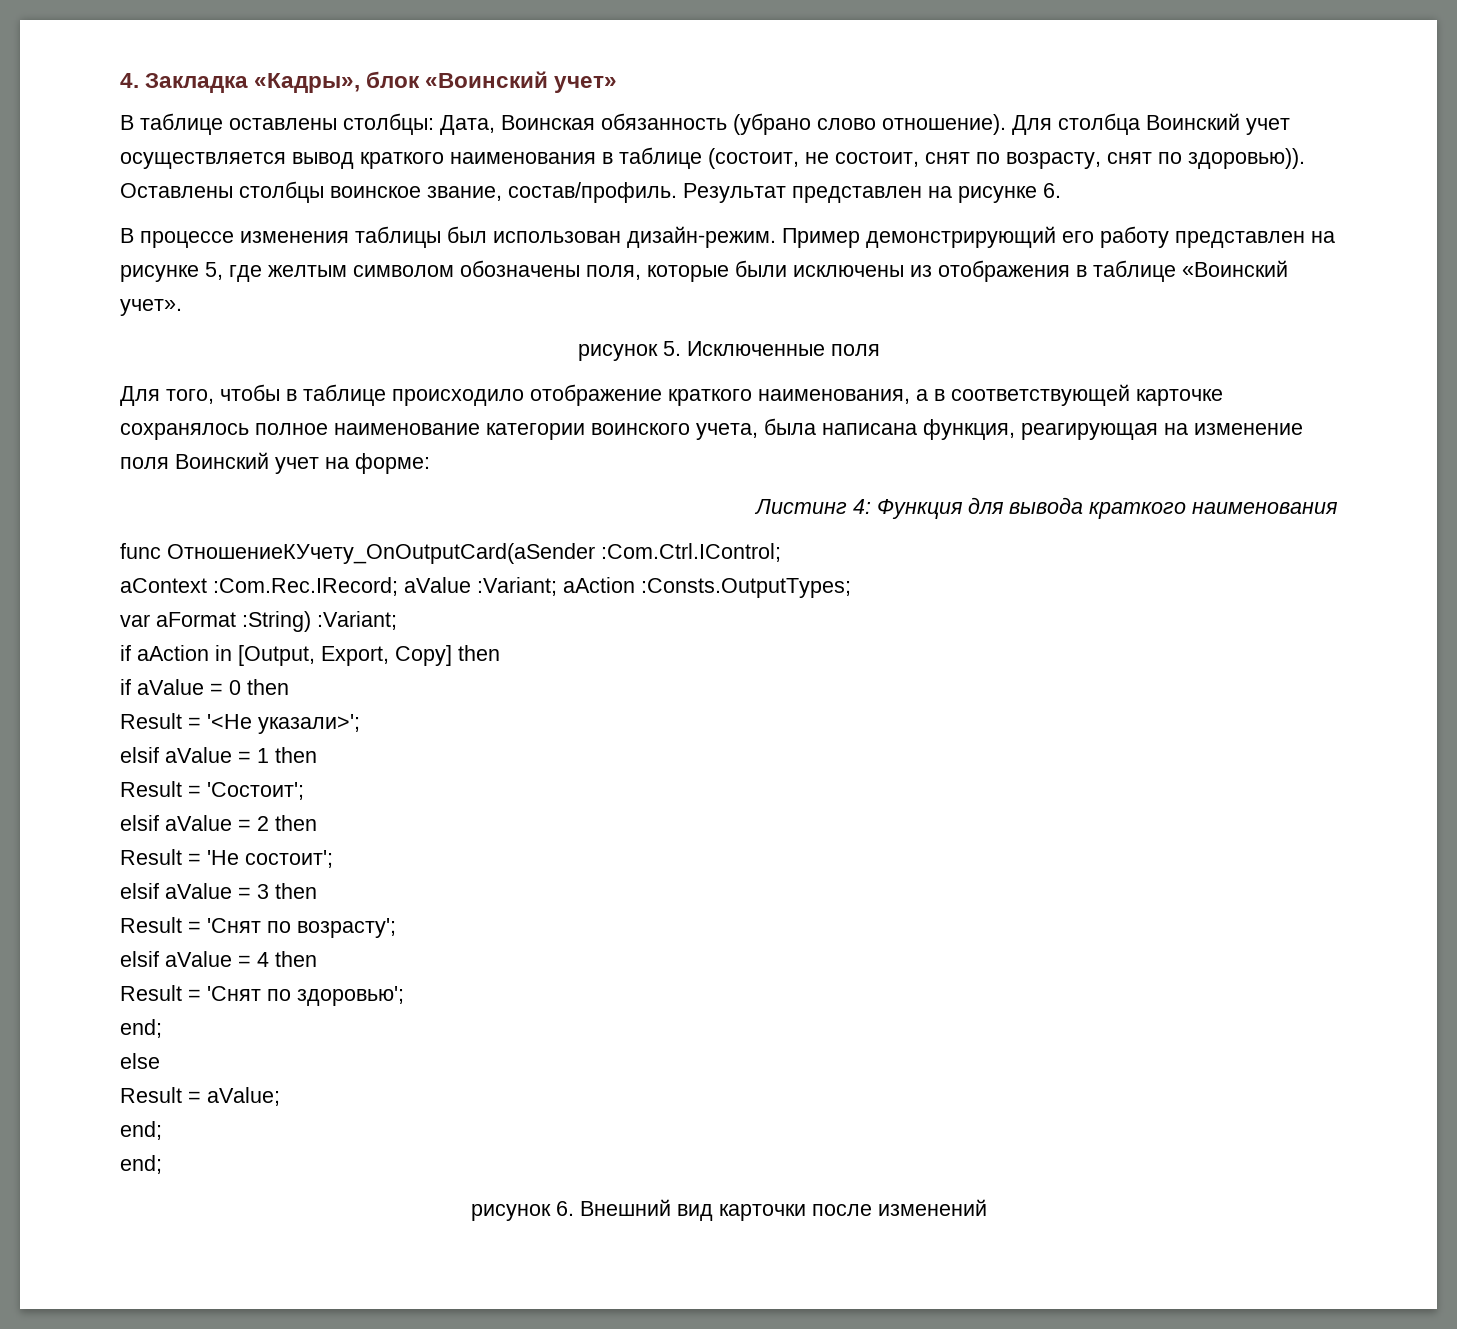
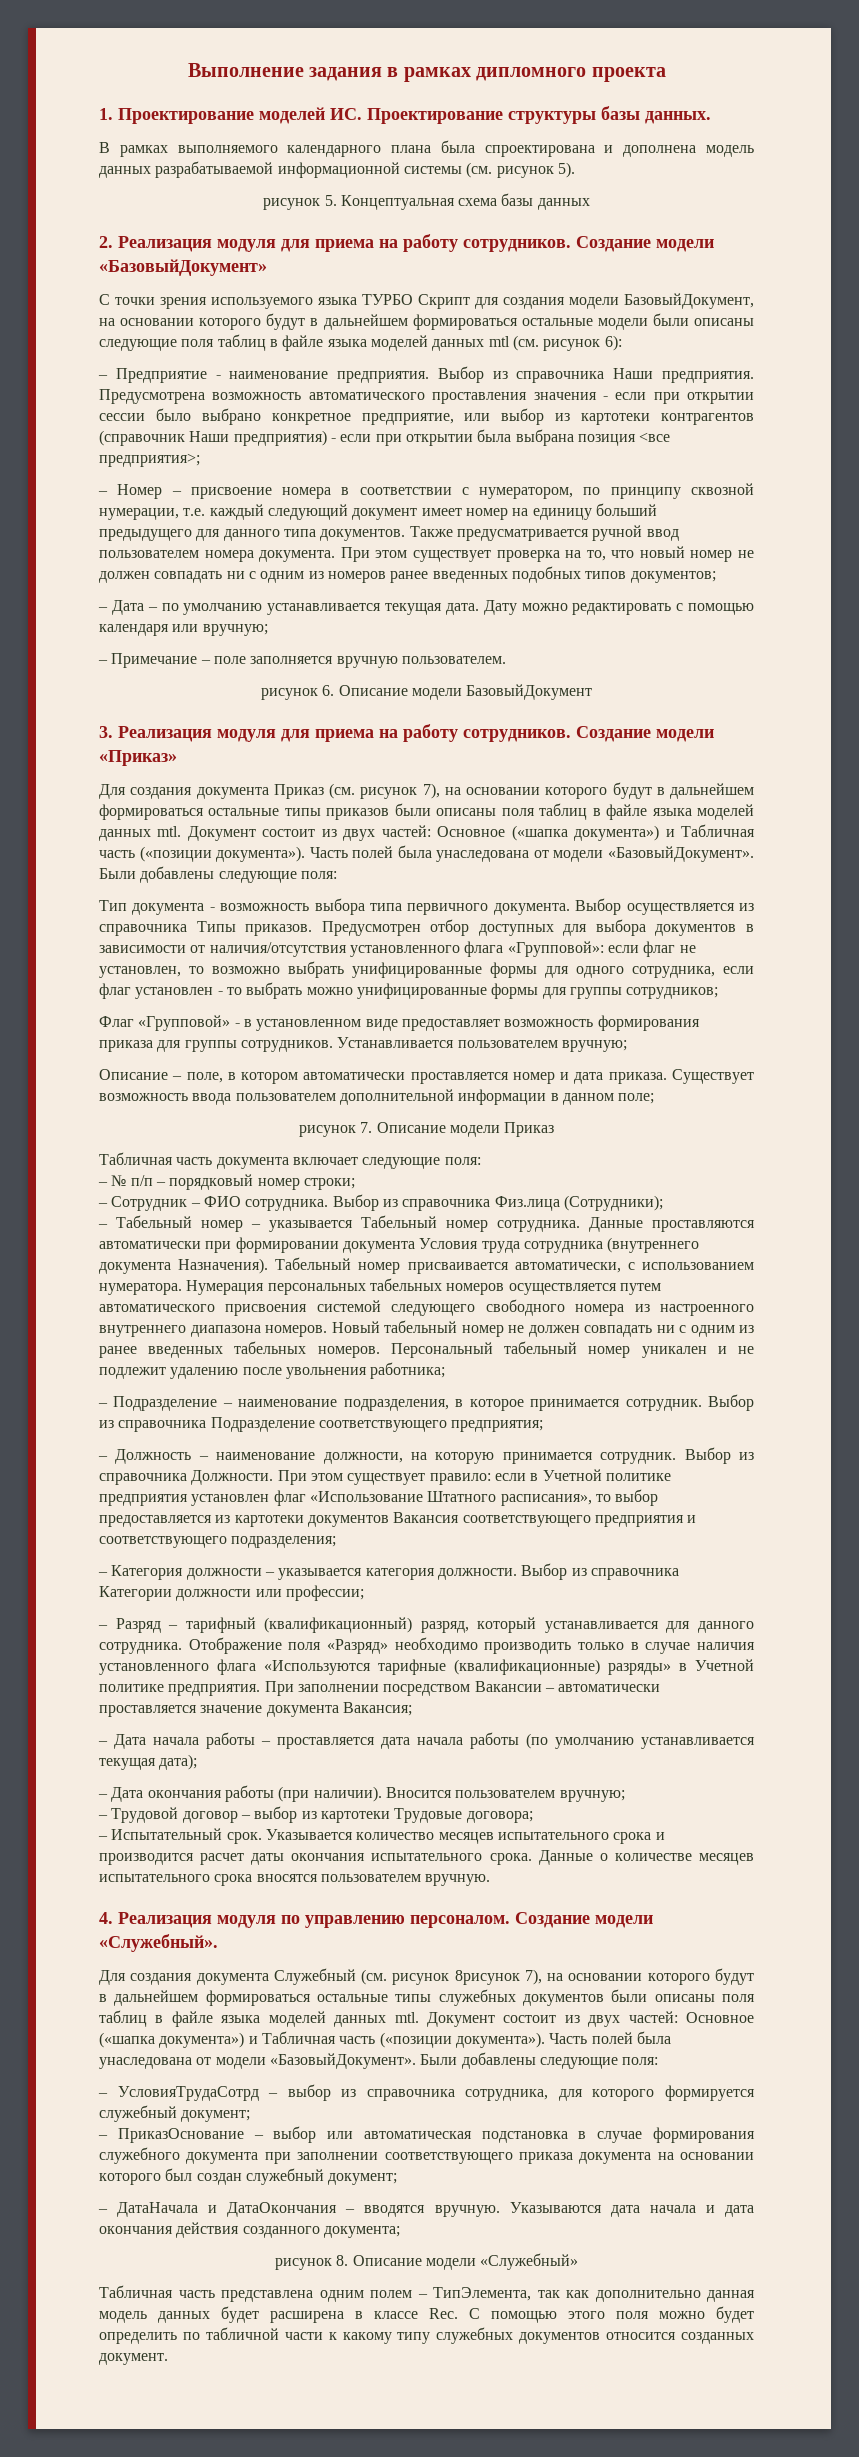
[120,71,618,93] [120,113,1290,135] [120,147,1305,169] [120,181,1061,203] [120,226,1335,248] [120,260,1288,282] [120,299,182,316] [577,341,880,361] [120,384,1223,406] [120,418,1303,440] [120,452,430,474] [754,497,1338,519] [120,543,781,564] [120,577,851,598] [120,611,397,632] [120,645,500,666] [120,679,289,695] [120,713,360,734] [120,747,317,763] [120,781,304,800] [120,815,317,831] [120,849,333,868] [120,883,317,899] [120,917,396,938] [120,951,317,967] [120,985,404,1006] [120,1019,162,1038] [120,1053,160,1069] [120,1087,280,1106] [120,1121,162,1140] [120,1155,162,1174] [470,1199,987,1221] 4. Закладка «Кадры», блок «Воинский учет» // В таблице оставлены столбцы: Дата, Воинская обязанность (убрано слово отношение). Для столбца Воинский учет осуществляется вывод краткого наименования в таблице (состоит, не состоит, снят по возрасту, снят по здоровью)). Оставлены столбцы воинское звание, состав/профиль. Результат представлен на рисунке 6. // В процессе изменения таблицы был использован дизайн-режим. Пример демонстрирующий его работу представлен на рисунке 5, где желтым символом обозначены поля, которые были исключены из отображения в таблице «Воинский учет». // рисунок 5. Исключенные поля // Для того, чтобы в таблице происходило отображение краткого наименования, а в соответствующей карточке сохранялось полное наименование категории воинского учета, была написана функция, реагирующая на изменение поля Воинский учет на форме: // Листинг 4: Функция для вывода краткого наименования // func ОтношениеКУчету_OnOutputCard(aSender :Com.Ctrl.IControl; // aContext :Com.Rec.IRecord; aValue :Variant; aAction :Consts.OutputTypes; // var aFormat :String) :Variant; // if aAction in [Output, Export, Copy] then // if aValue = 0 then // Result = '<Не указали>'; // elsif aValue = 1 then // Result = 'Состоит'; // elsif aValue = 2 then // Result = 'Не состоит'; // elsif aValue = 3 then // Result = 'Снят по возрасту'; // elsif aValue = 4 then // Result = 'Снят по здоровью'; // end; // else // Result = aValue; // end; // end; // рисунок 6. Внешний вид карточки после изменений -> [187,63,666,82] [99,106,711,124] [99,140,754,157] [99,161,575,178] [263,193,590,210] [99,234,714,252] [99,259,267,276] [99,293,754,309] [99,313,755,330] [99,334,622,351] [98,366,754,383] [99,389,754,404] [99,408,755,425] [99,429,671,446] [99,453,200,467] [98,483,754,499] [99,503,657,520] [99,525,679,541] [99,546,754,562] [99,566,716,583] [98,600,754,615] [99,624,268,636] [98,653,506,668] [260,684,593,700] [99,724,714,742] [99,750,177,766] [99,782,754,799] [99,803,754,820] [99,824,755,841] [99,845,754,862] [99,866,337,883] [99,898,755,915] [99,919,754,936] [99,941,696,957] [99,961,754,978] [99,982,719,999] [99,1015,700,1031] [99,1037,627,1052] [99,1069,754,1084] [99,1089,655,1105] [298,1122,555,1137] [99,1152,481,1169] [98,1174,355,1190] [98,1194,663,1211] [98,1215,755,1232] [99,1237,700,1253] [99,1257,754,1274] [99,1278,661,1295] [99,1299,755,1316] [99,1320,754,1337] [99,1341,754,1358] [99,1362,446,1379] [98,1394,755,1411] [99,1417,544,1432] [98,1447,755,1464] [99,1469,671,1485] [99,1489,659,1506] [99,1512,697,1527] [99,1536,337,1548] [98,1563,679,1580] [99,1585,364,1601] [98,1617,754,1633] [99,1637,755,1654] [99,1659,754,1675] [99,1681,661,1696] [99,1702,412,1717] [98,1732,755,1749] [99,1754,198,1770] [98,1785,625,1802] [98,1806,533,1823] [98,1828,665,1844] [99,1850,754,1865] [99,1874,491,1886] [99,1912,653,1928] [99,1934,218,1952] [99,1968,754,1985] [99,1989,755,2006] [99,2010,754,2027] [99,2031,671,2048] [99,2052,659,2069] [98,2084,755,2101] [99,2105,251,2122] [98,2126,755,2143] [99,2147,754,2164] [99,2168,398,2185] [98,2202,755,2217] [99,2222,400,2238] [274,2253,579,2270] [99,2285,755,2302] [99,2306,754,2323] [99,2327,755,2344] [99,2353,168,2365] Выполнение задания в рамках дипломного проекта // 1. Проектирование моделей ИС. Проектирование структуры базы данных. // В рамках выполняемого календарного плана была спроектирована и дополнена модель данных разрабатываемой информационной системы (см. рисунок 5). // рисунок 5. Концептуальная схема базы данных // 2. Реализация модуля для приема на работу сотрудников. Создание модели «БазовыйДокумент» // С точки зрения используемого языка ТУРБО Скрипт для создания модели БазовыйДокумент, на основании которого будут в дальнейшем формироваться остальные модели были описаны следующие поля таблиц в файле языка моделей данных mtl (см. рисунок 6): // – Предприятие - наименование предприятия. Выбор из справочника Наши предприятия. Предусмотрена возможность автоматического проставления значения - если при открытии сессии было выбрано конкретное предприятие, или выбор из картотеки контрагентов (справочник Наши предприятия) - если при открытии была выбрана позиция <все предприятия>; // – Номер – присвоение номера в соответствии с нумератором, по принципу сквозной нумерации, т.е. каждый следующий документ имеет номер на единицу больший предыдущего для данного типа документов. Также предусматривается ручной ввод пользователем номера документа. При этом существует проверка на то, что новый номер не должен совпадать ни с одним из номеров ранее введенных подобных типов документов; // – Дата – по умолчанию устанавливается текущая дата. Дату можно редактировать с помощью календаря или вручную; // – Примечание – поле заполняется вручную пользователем. // рисунок 6. Описание модели БазовыйДокумент // 3. Реализация модуля для приема на работу сотрудников. Создание модели «Приказ» // Для создания документа Приказ (см. рисунок 7), на основании которого будут в дальнейшем формироваться остальные типы приказов были описаны поля таблиц в файле языка моделей данных mtl. Документ состоит из двух частей: Основное («шапка документа») и Табличная часть («позиции документа»). Часть полей была унаследована от модели «БазовыйДокумент». Были добавлены следующие поля: // Тип документа - возможность выбора типа первичного документа. Выбор осуществляется из справочника Типы приказов. Предусмотрен отбор доступных для выбора документов в зависимости от наличия/отсутствия установленного флага «Групповой»: если флаг не установлен, то возможно выбрать унифицированные формы для одного сотрудника, если флаг установлен - то выбрать можно унифицированные формы для группы сотрудников; // Флаг «Групповой» - в установленном виде предоставляет возможность формирования приказа для группы сотрудников. Устанавливается пользователем вручную; // Описание – поле, в котором автоматически проставляется номер и дата приказа. Существует возможность ввода пользователем дополнительной информации в данном поле; // рисунок 7. Описание модели Приказ // Табличная часть документа включает следующие поля: // – № п/п – порядковый номер строки; // – Сотрудник – ФИО сотрудника. Выбор из справочника Физ.лица (Сотрудники); // – Табельный номер – указывается Табельный номер сотрудника. Данные проставляются автоматически при формировании документа Условия труда сотрудника (внутреннего документа Назначения). Табельный номер присваивается автоматически, с использованием нумератора. Нумерация персональных табельных номеров осуществляется путем автоматического присвоения системой следующего свободного номера из настроенного внутреннего диапазона номеров. Новый табельный номер не должен совпадать ни с одним из ранее введенных табельных номеров. Персональный табельный номер уникален и не подлежит удалению после увольнения работника; // – Подразделение – наименование подразделения, в которое принимается сотрудник. Выбор из справочника Подразделение соответствующего предприятия; // – Должность – наименование должности, на которую принимается сотрудник. Выбор из справочника Должности. При этом существует правило: если в Учетной политике предприятия установлен флаг «Использование Штатного расписания», то выбор предоставляется из картотеки документов Вакансия соответствующего предприятия и соответствующего подразделения; // – Категория должности – указывается категория должности. Выбор из справочника Категории должности или профессии; // – Разряд – тарифный (квалификационный) разряд, который устанавливается для данного сотрудника. Отображение поля «Разряд» необходимо производить только в случае наличия установленного флага «Используются тарифные (квалификационные) разряды» в Учетной политике предприятия. При заполнении посредством Вакансии – автоматически проставляется значение документа Вакансия; // – Дата начала работы – проставляется дата начала работы (по умолчанию устанавливается текущая дата); // – Дата окончания работы (при наличии). Вносится пользователем вручную; // – Трудовой договор – выбор из картотеки Трудовые договора; // – Испытательный срок. Указывается количество месяцев испытательного срока и производится расчет даты окончания испытательного срока. Данные о количестве месяцев испытательного срока вносятся пользователем вручную. // 4. Реализация модуля по управлению персоналом. Создание модели «Служебный». // Для создания документа Служебный (см. рисунок 8рисунок 7), на основании которого будут в дальнейшем формироваться остальные типы служебных документов были описаны поля таблиц в файле языка моделей данных mtl. Документ состоит из двух частей: Основное («шапка документа») и Табличная часть («позиции документа»). Часть полей была унаследована от модели «БазовыйДокумент». Были добавлены следующие поля: // – УсловияТрудаСотрд – выбор из справочника сотрудника, для которого формируется служебный документ; // – ПриказОснование – выбор или автоматическая подстановка в случае формирования служебного документа при заполнении соответствующего приказа документа на основании которого был создан служебный документ; // – ДатаНачала и ДатаОкончания – вводятся вручную. Указываются дата начала и дата окончания действия созданного документа; // рисунок 8. Описание модели «Служебный» // Табличная часть представлена одним полем – ТипЭлемента, так как дополнительно данная модель данных будет расширена в классе Reс. С помощью этого поля можно будет определить по табличной части к какому типу служебных документов относится созданных документ.

